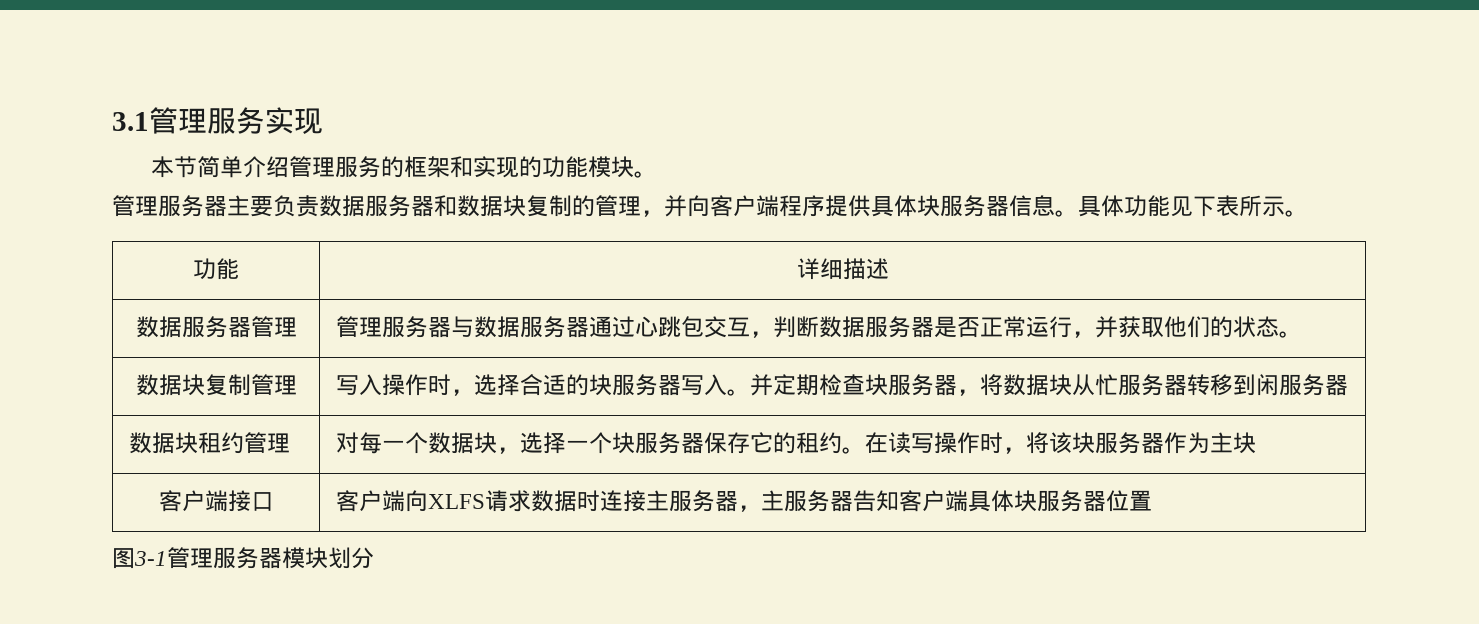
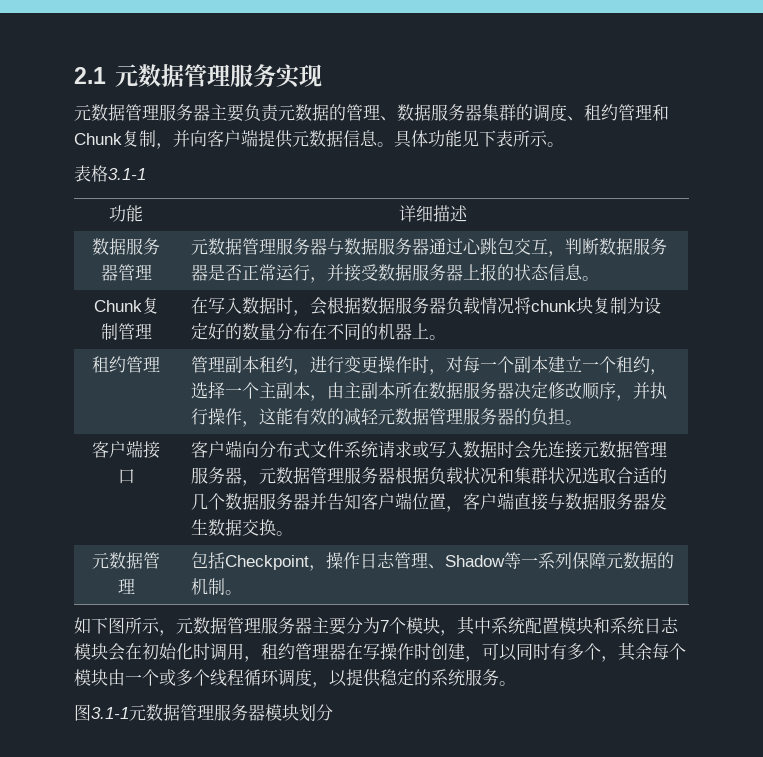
[112,112,149,131] 3.1 -> [74,64,184,87] 2.1元数据
[151,156,658,178] 本节简单介绍管理服务的框架和实现的功能模块。 // -> [74,104,125,121] 元数据
[319,195,1009,217] 数据服务器和数据块复制的管理，并向客户端程序提供具体块服务器 -> [278,104,669,122] [74,129,343,149] 元数据的管理、数据服务器集群的调度、租约管理和Chunk复制，并向客户端提供元数据
(1308, 213) none -> [74,165,146,182] // 表格3.1-1
(297, 327) none -> [190,238,242,255] 元数据
[1117,316,1302,338] [135,374,205,396] 获取他们的状态。 // 数据块 -> [343,264,599,282] [93,300,142,312] 接受数据服务器上报的状态信息。 // Chunk
[335,374,1348,396] [128,432,290,454] [335,432,1256,454] 写入操作时，选择合适的块服务器写入。并定期检查块服务器，将数据块从忙服务器转移到闲服务器 // 数据块租约管理 | 对每一个数据块，选择一个块服务器保存它的租约。在读写操作时，将该块服务器作为主块 -> [190,297,661,316] [190,323,446,340] [92,356,160,373] [190,356,667,375] [190,381,667,401] [190,408,582,427] 在写入数据时，会根据数据服务器负载情况将chunk块复制为设定好的数量分布在不同的机器上。 // 租约管理 | 管理副本租约，进行变更操作时，对每一个副本建立一个租约，选择一个主副本，由主副本所在数据服务器决定修改顺序，并执行操作，这能有效的减轻元数据管理服务器的负担。
[427,490,1152,512] [112,548,167,569] XLFS请求数据时连接主服务器，主服务器告知客户端具体块服务器位置 // 图3-1 -> [258,441,667,459] [190,467,667,486] [190,492,667,512] [190,519,293,536] [92,552,160,569] [117,578,135,594] [190,552,674,571] [190,578,242,595] [74,616,679,636] [74,642,686,662] [74,669,516,688] [74,704,180,721] 分布式文件系统请求或写入数据时会先连接元数据管理服务器，元数据管理服务器根据负载状况和集群状况选取合适的几个数据服务器并告知客户端位置，客户端直接与数据服务器发生数据交换。 // 元数据管理 | 包括Checkpoint，操作日志管理、Shadow等一系列保障元数据的机制。 // 如下图所示，元数据管理服务器主要分为7个模块，其中系统配置模块和系统日志模块会在初始化时调用，租约管理器在写操作时创建，可以同时有多个，其余每个模块由一个或多个线程循环调度，以提供稳定的系统服务。 // 图3.1-1元数据

